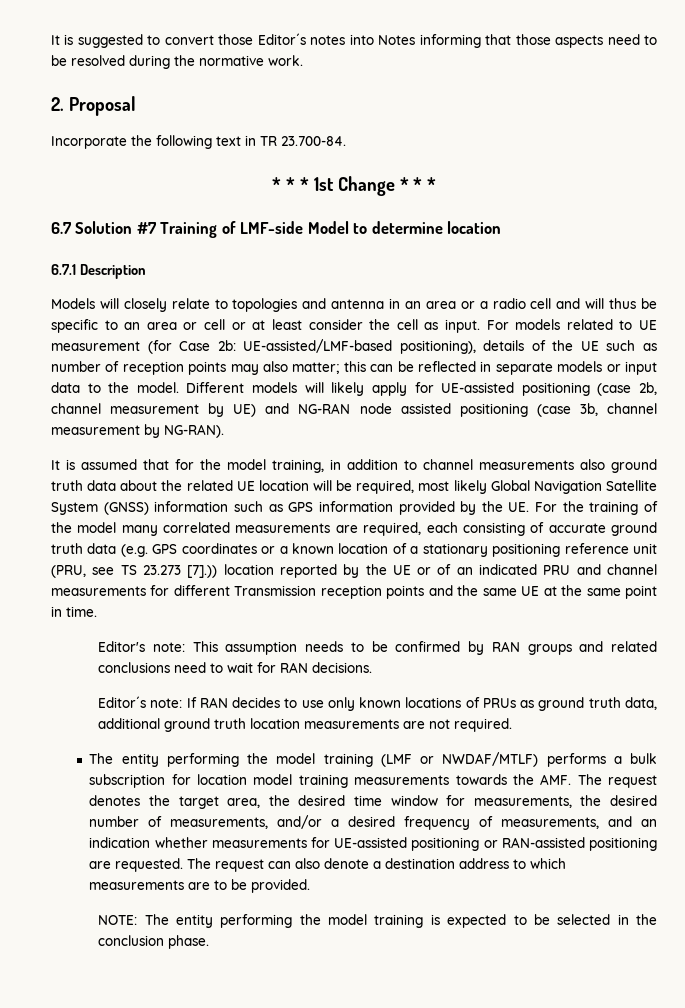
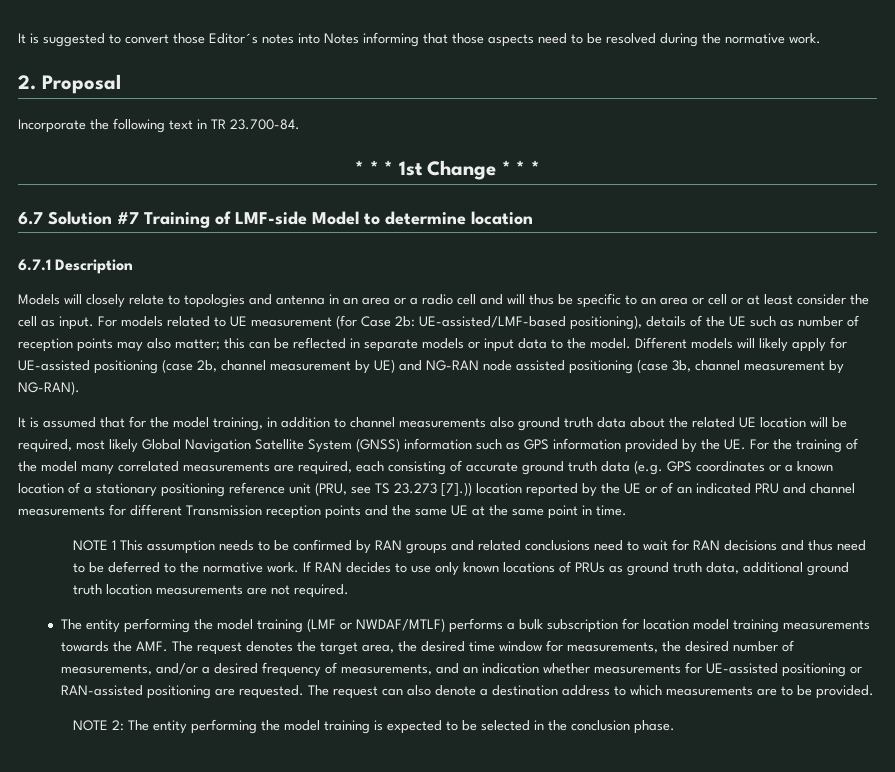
[98,641,185,652] Editor's note: -> [72,540,116,551] NOTE 1
[312,662,373,673] [98,696,183,708] decisions. // Editor´s note: -> [723,540,866,551] [72,561,299,573] decisions and thus need to be deferred to the normative work.
[98,915,138,925] NOTE: -> [72,720,124,731] NOTE 2:

